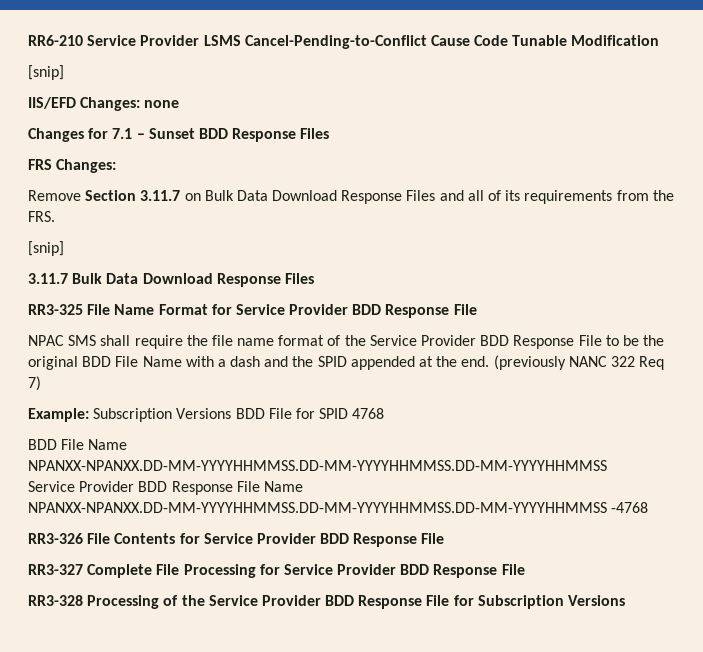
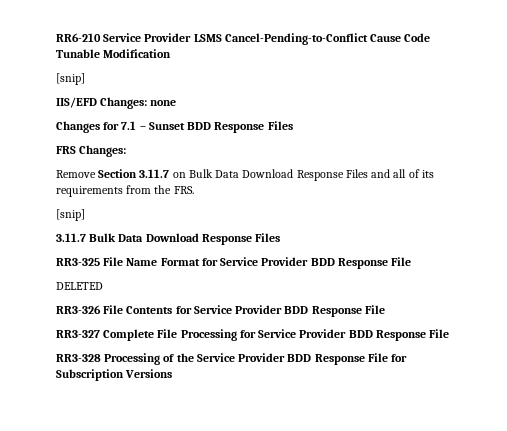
[28,335,665,349] [28,355,665,370] [28,376,41,391] [28,408,385,422] [28,439,128,450] [28,460,607,471] [28,481,303,495] [28,502,649,513] NPAC SMS shall require the file name format of the Service Provider BDD Response File to be the original BDD File Name with a dash and the SPID appended at the end. (previously NANC 322 Req 7) // Example: Subscription Versions BDD File for SPID 4768 // BDD File Name NPANXX-NPANXX.DD-MM-YYYYHHMMSS.DD-MM-YYYYHHMMSS.DD-MM-YYYYHHMMSS // Service Provider BDD Response File Name NPANXX-NPANXX.DD-MM-YYYYHHMMSS.DD-MM-YYYYHHMMSS.DD-MM-YYYYHHMMSS -4768 -> [56,282,103,290] DELETED

